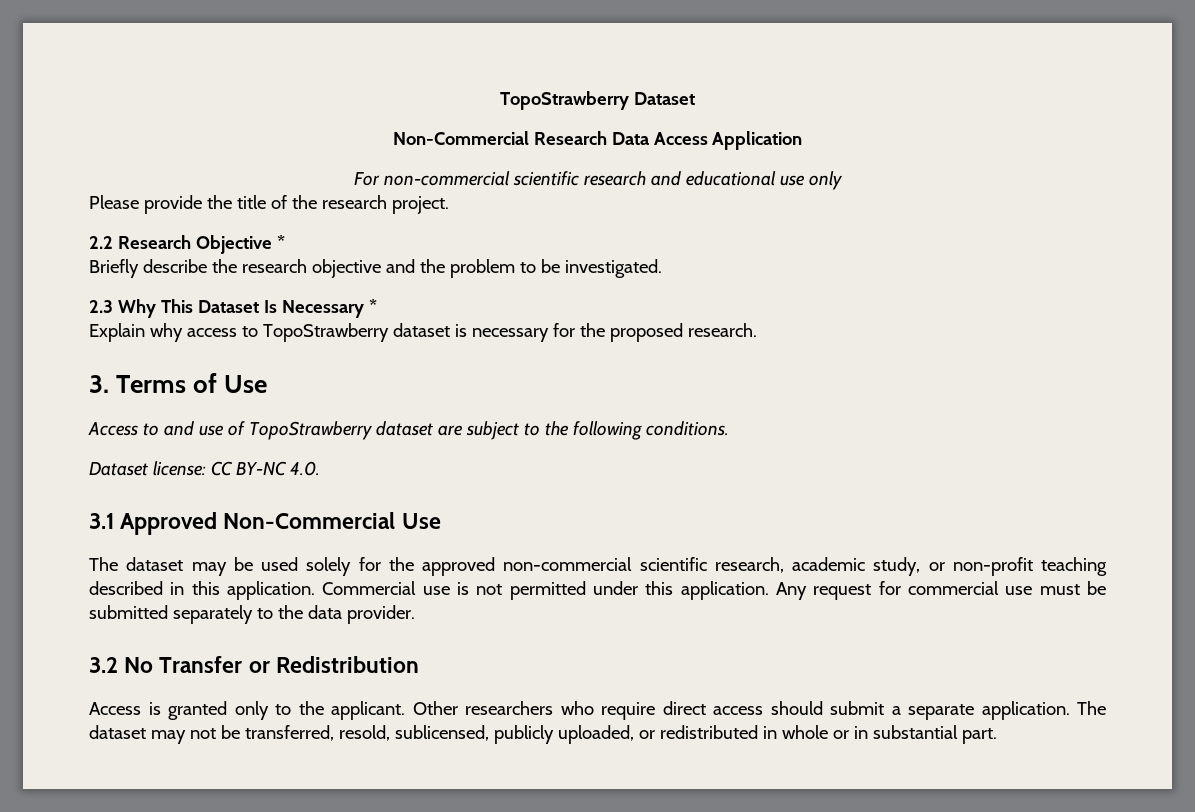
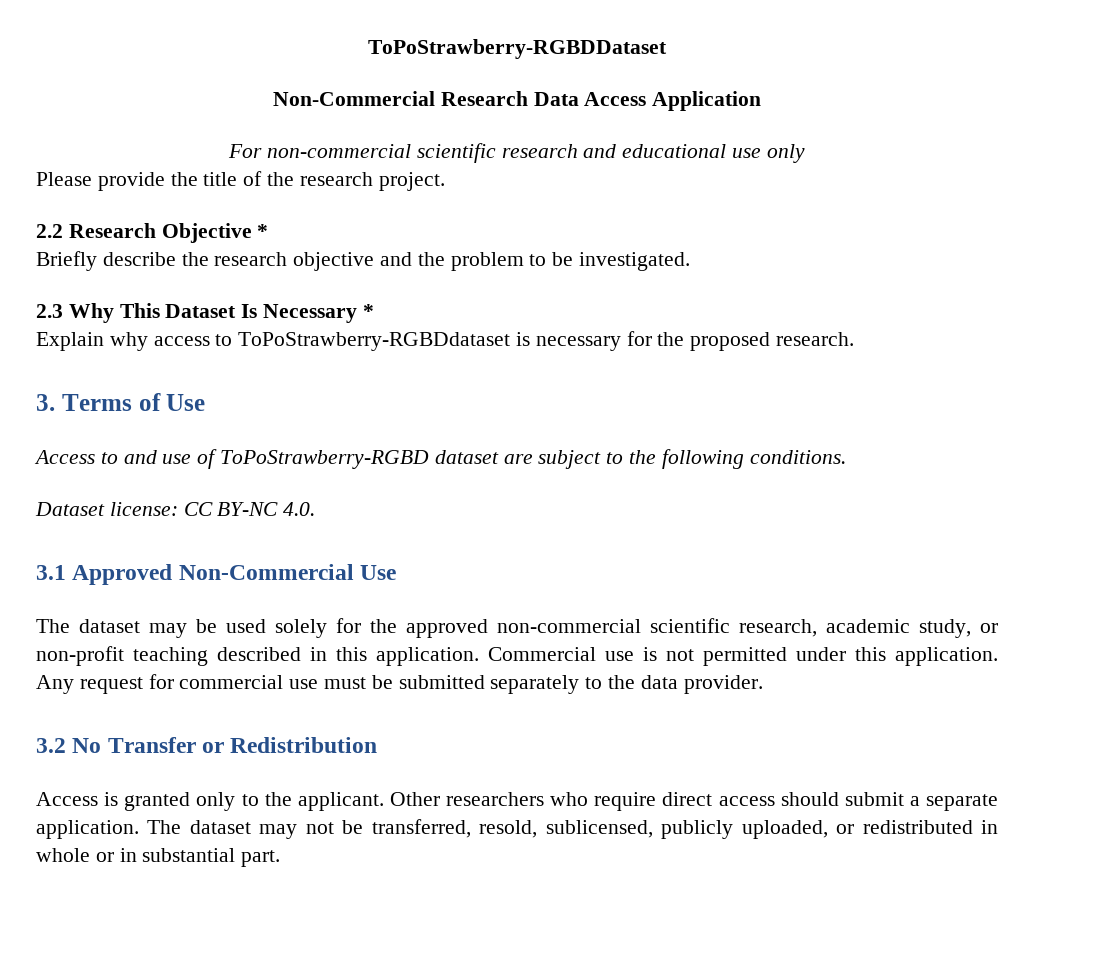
[500,91,695,110] TopoStrawberry Dataset -> [368,39,667,59] ToPoStrawberry-RGBDDataset
[262,323,450,342] TopoStrawberry dataset -> [238,332,511,351] ToPoStrawberry-RGBDdataset
[248,421,372,440] TopoStrawberry -> [220,450,430,469] ToPoStrawberry-RGBD

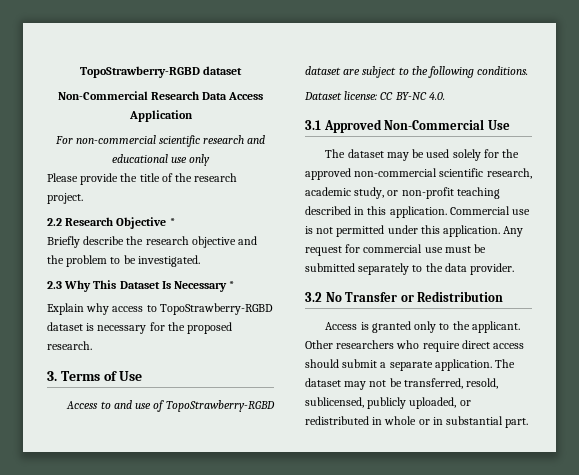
[368,39,667,59] ToPoStrawberry-RGBDDataset -> [79,66,243,78] TopoStrawberry-RGBD dataset
[238,332,511,351] ToPoStrawberry-RGBDdataset -> [159,303,273,315] [47,322,83,331] TopoStrawberry-RGBD dataset
[220,450,430,469] ToPoStrawberry-RGBD -> [165,400,275,412] TopoStrawberry-RGBD

